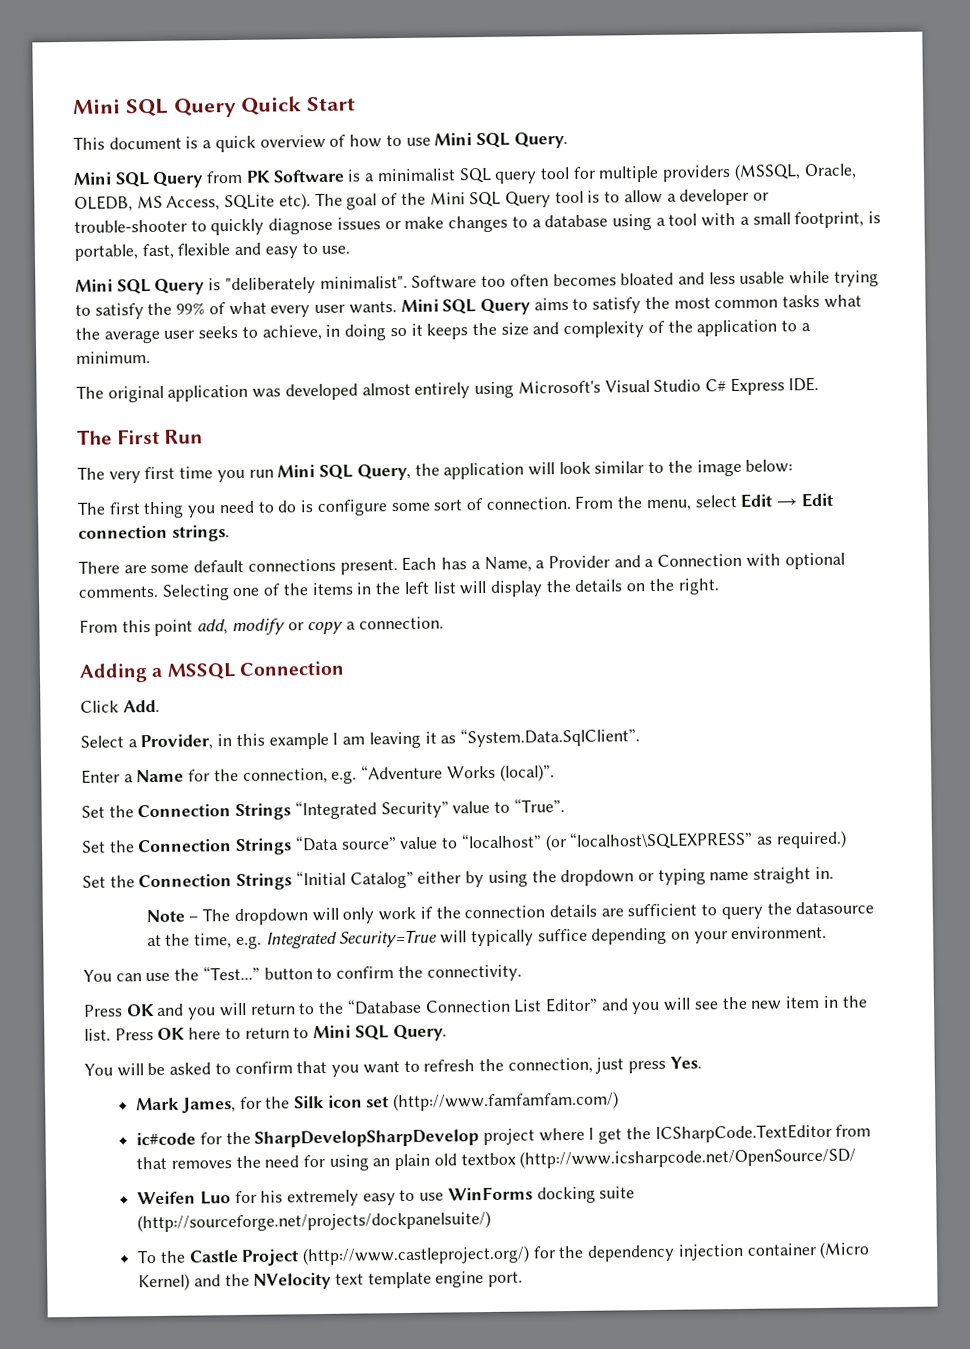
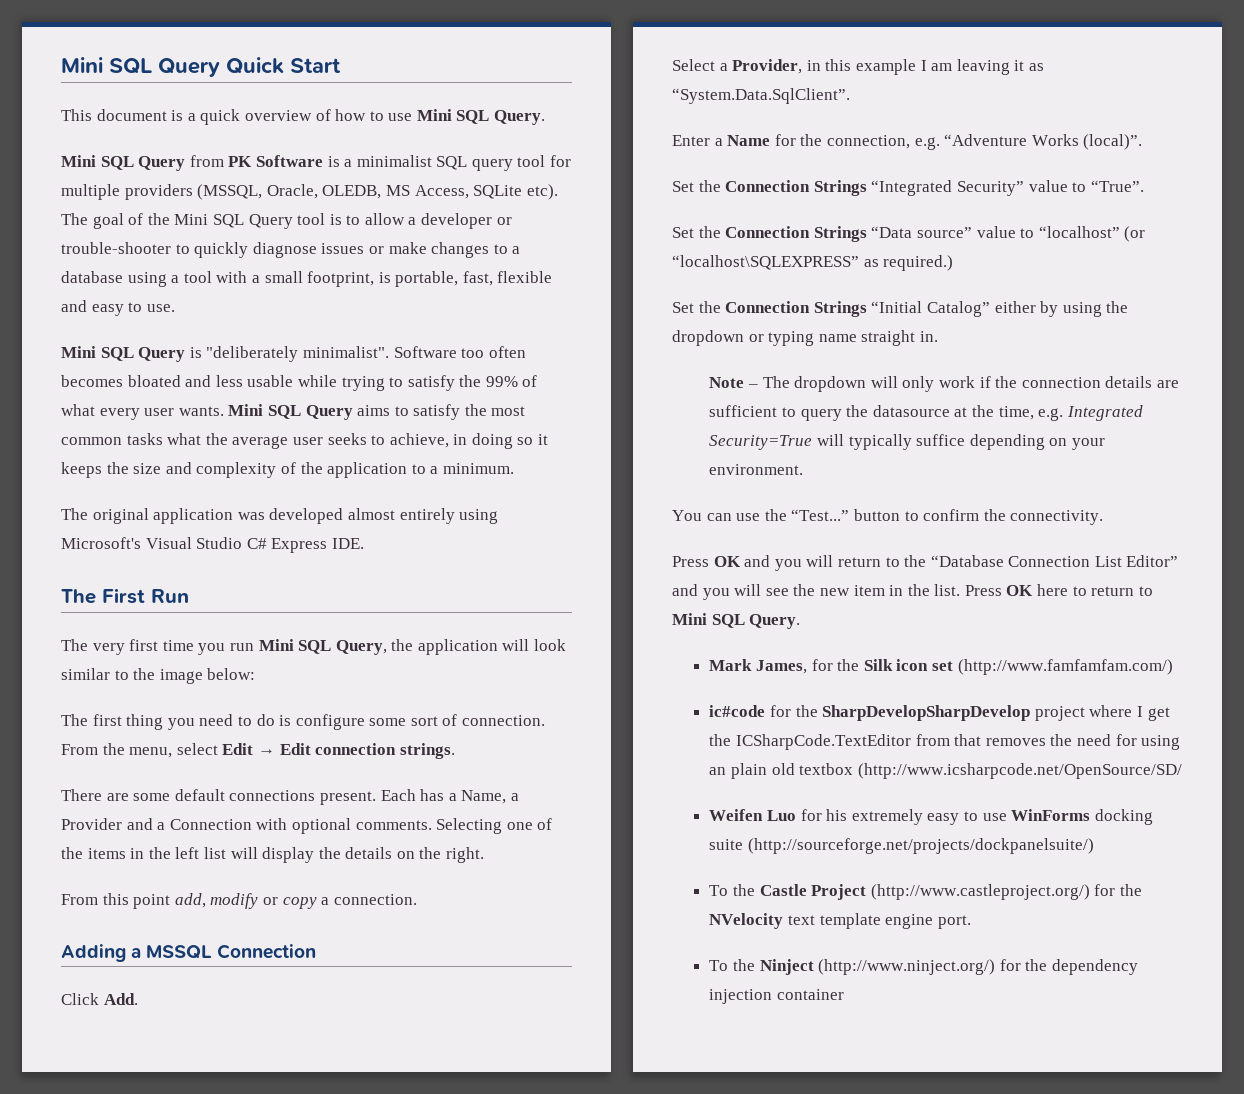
[84,1056,702,1077] // You will be asked to confirm that you want to refresh the connection, just press Yes. -> (801, 621) none
[587,1241,871,1262] [138,1273,250,1292] dependency injection container (Micro Kernel) and the -> (1142, 890) none
(524, 1279) none -> [709,959,1138,975] [709,989,844,1004] // To the Ninject (http://www.ninject.org/) for the dependency injection container

